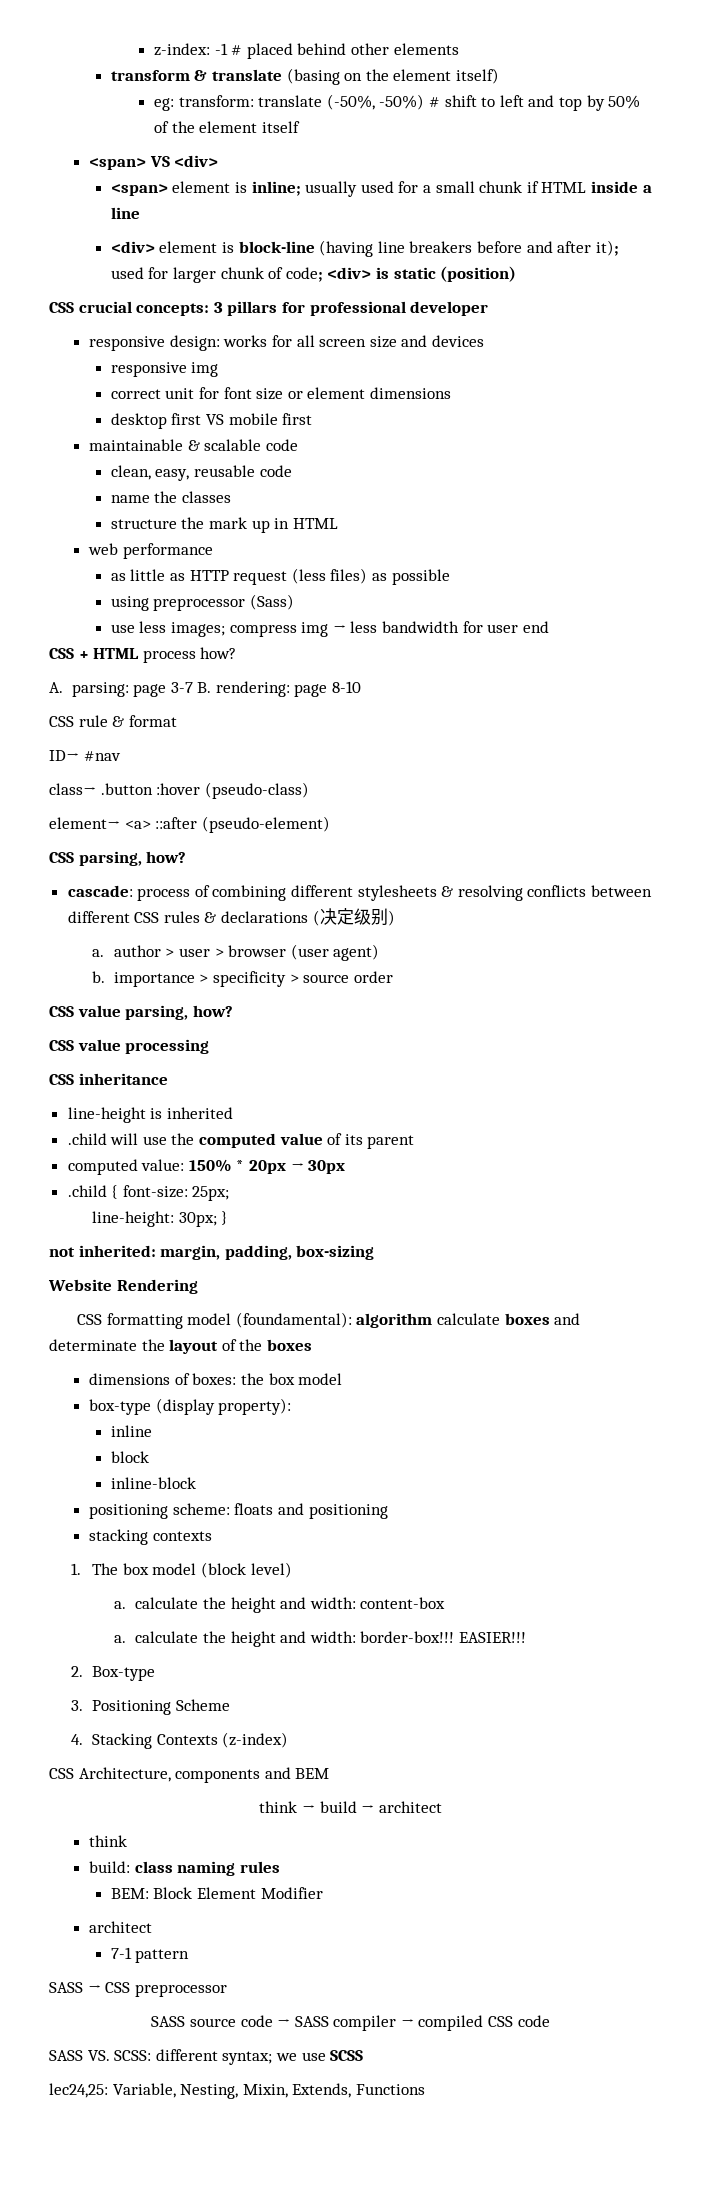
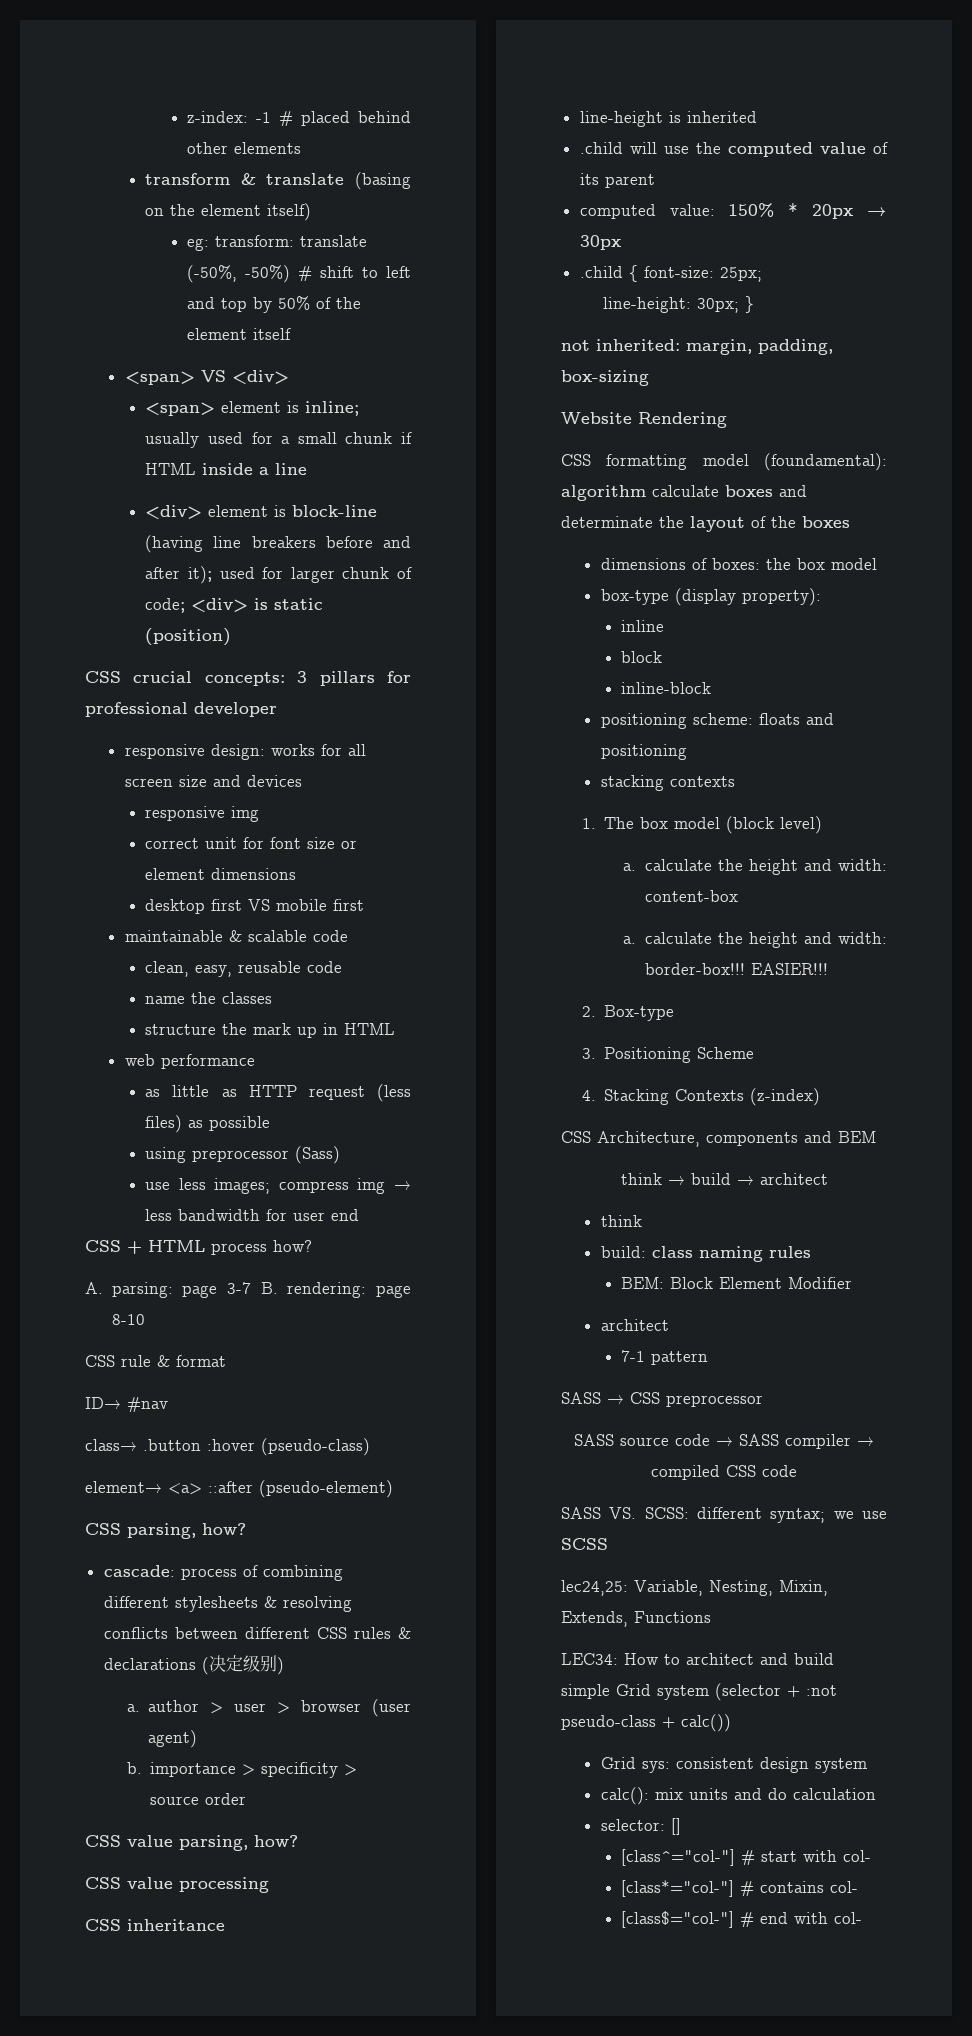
(425, 2089) none -> [561,1653,834,1665] [561,1683,837,1701] [561,1714,731,1732] [600,1757,867,1773] [600,1787,876,1805] [600,1818,681,1835] [621,1849,872,1866] [621,1880,859,1897] [621,1911,863,1928] // LEC34: How to architect and build simple Grid system (selector + :not pseudo-class + calc()) // Grid sys: consistent design system // calc(): mix units and do calculation // selector: [] // [class^="col-"] # start with col- // [class*="col-"] # contains col- // [class$="col-"] # end with col-

